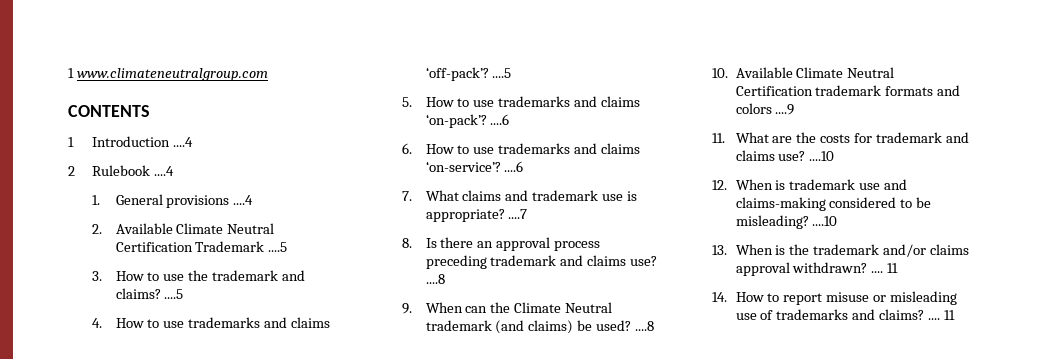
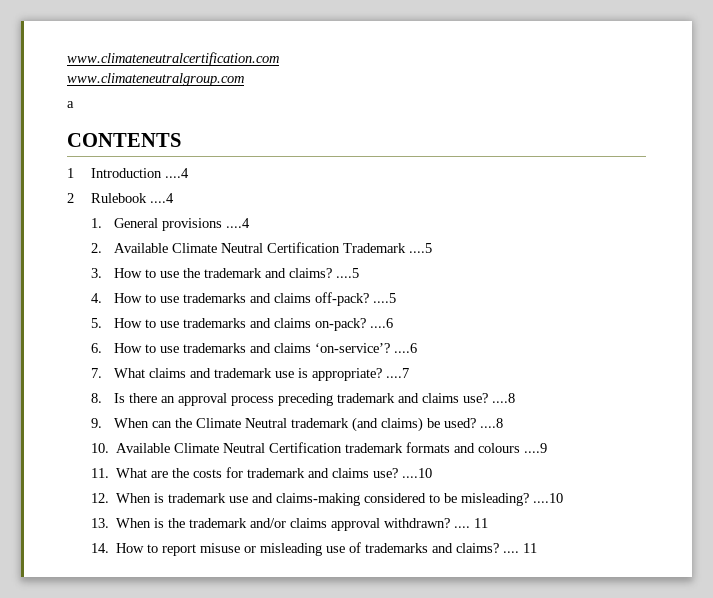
[68,68,74,78] 1 -> [67,52,279,66] www.climateneutralcertification.com //
(268, 74) none -> [67,101,74,108] // a
[425,67,489,81] ‘off-pack’? -> [315,292,370,306] off-pack?
[425,114,487,128] ‘on-pack’? -> [315,318,367,331] on-pack?
[735,103,772,114] colors -> [477,443,520,453] colours

